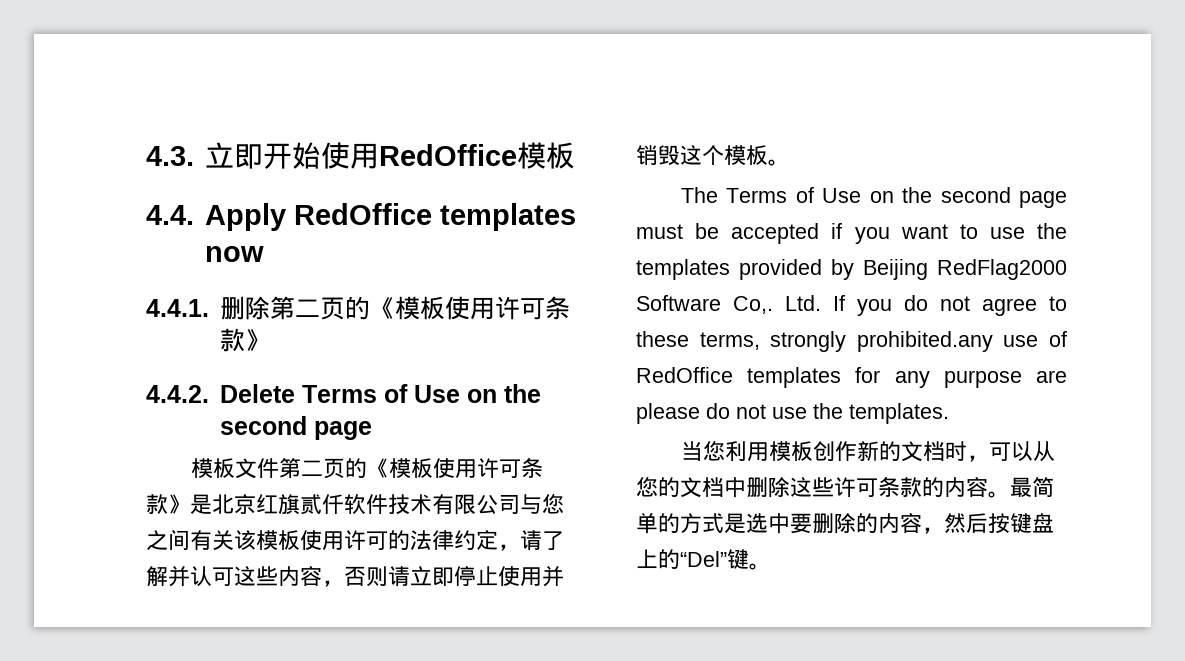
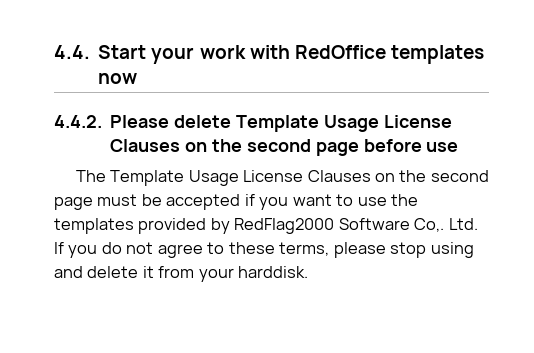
[146,142,575,169] [146,203,576,231] [204,246,264,262] [146,296,570,320] [219,328,270,352] [146,384,541,403] [219,416,372,440] [190,458,543,479] [146,493,564,515] [146,529,564,551] [146,566,564,587] [636,145,790,166] [680,187,862,203] 4.3.立即开始使用RedOffice模板 // 4.4. Apply RedOffice templates now // 4.4.1.删除第二页的《模板使用许可条款》 // 4.4.2. Delete Terms of Use on the second page // 模板文件第二页的《模板使用许可条款》是北京红旗贰仟软件技术有限公司与您之间有关该模板使用许可的法律约定，请了解并认可这些内容，否则请立即停止使用并销毁这个模板。 // The Terms of Use -> [54,45,484,64] [98,73,138,84] [54,115,452,132] [110,139,459,156] [75,170,371,186] 4.4. Start your work with RedOffice templates now // 4.4.2. Please delete Template Usage License Clauses on the second page before use // The Template Usage License Clauses
[863,259,928,280] Beijing -> (230, 226) none
[770,331,1067,352] [636,367,1067,388] [636,403,949,424] [680,440,1055,462] [636,476,1054,498] [636,513,1054,534] [636,549,771,570] strongly prohibited.any use of RedOffice templates for any purpose are please do not use the templates. // 当您利用模板创作新的文档时，可以从您的文档中删除这些许可条款的内容。最简单的方式是选中要删除的内容，然后按键盘上的“Del”键。 -> [333,242,474,258] [54,266,309,282] please stop using and delete it from your harddisk.

